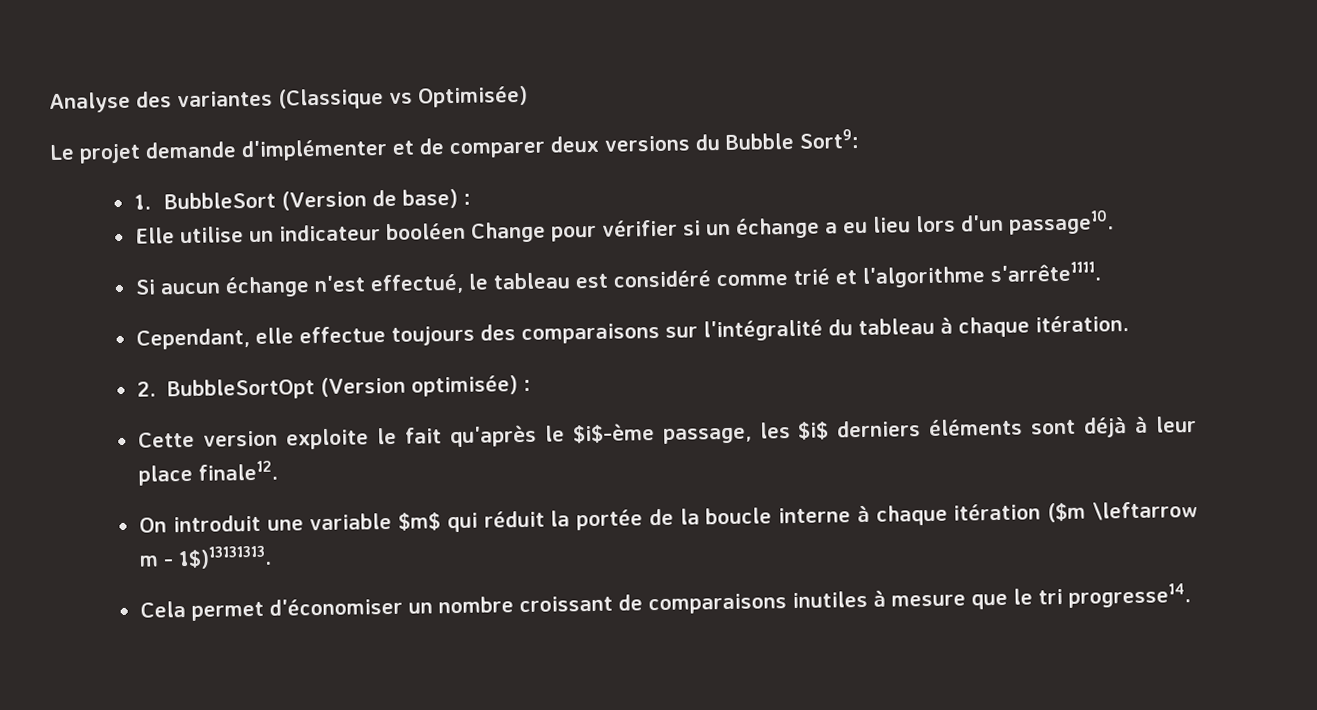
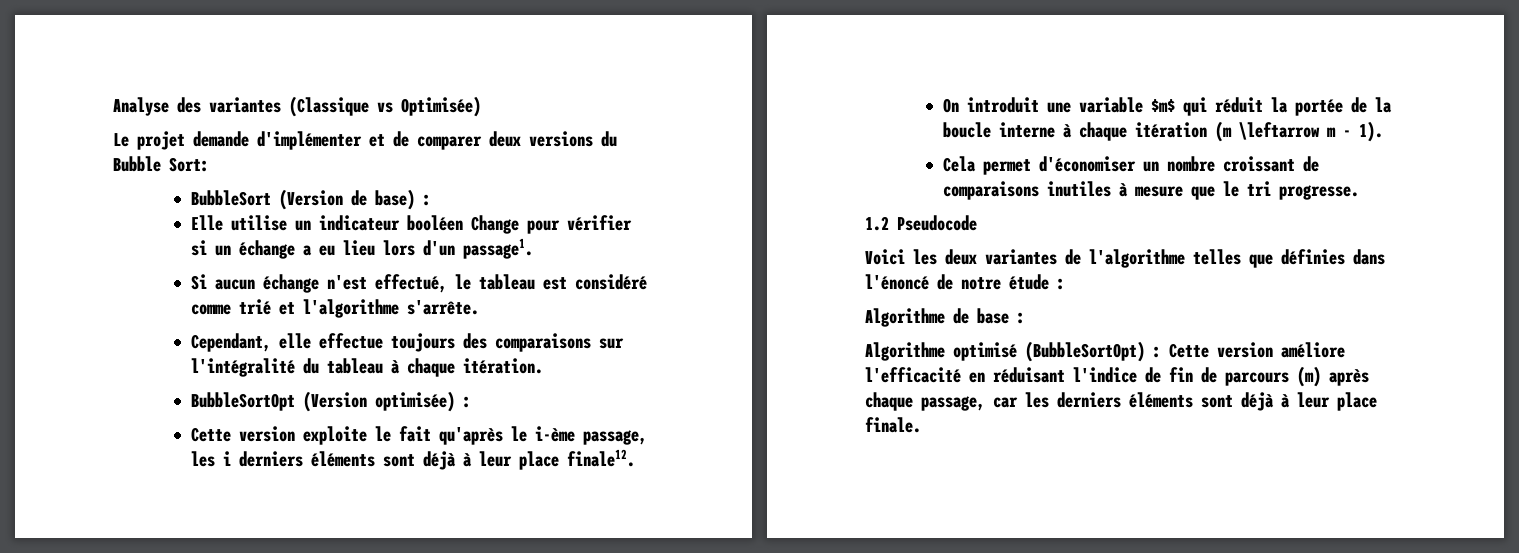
[799,129,859,149] [134,194,152,210] Sort9: // 1. -> [169,157,209,172] Sort: //
[1008,210,1115,235] passage10. -> [462,238,533,259] passage1.
[990,261,1102,283] s'arrête1111. -> [406,300,479,315] s'arrête.
[137,381,157,397] 2. -> (543, 366) none
[572,423,655,444] $i$-ème -> [534,426,575,442] i-ème
[798,421,830,440] $i$ -> [222,451,231,466] i
[1047,502,1087,523] ($m -> [1214,121,1232,142] (m
[178,545,273,570] 1$)13131313. -> [1358,121,1383,142] 1).
[1068,583,1192,608] progresse14. -> [1278,185,1359,200] [865,215,977,231] [865,249,1385,268] [865,274,1065,290] [865,308,1025,327] [865,341,1345,362] [865,366,1369,387] [865,392,1377,411] [865,417,921,433] progresse. // 1.2 Pseudocode // Voici les deux variantes de l'algorithme telles que définies dans l'énoncé de notre étude : // Algorithme de base : // Algorithme optimisé (BubbleSortOpt) : Cette version améliore l'efficacité en réduisant l'indice de fin de parcours (m) après chaque passage, car les derniers éléments sont déjà à leur place finale.

